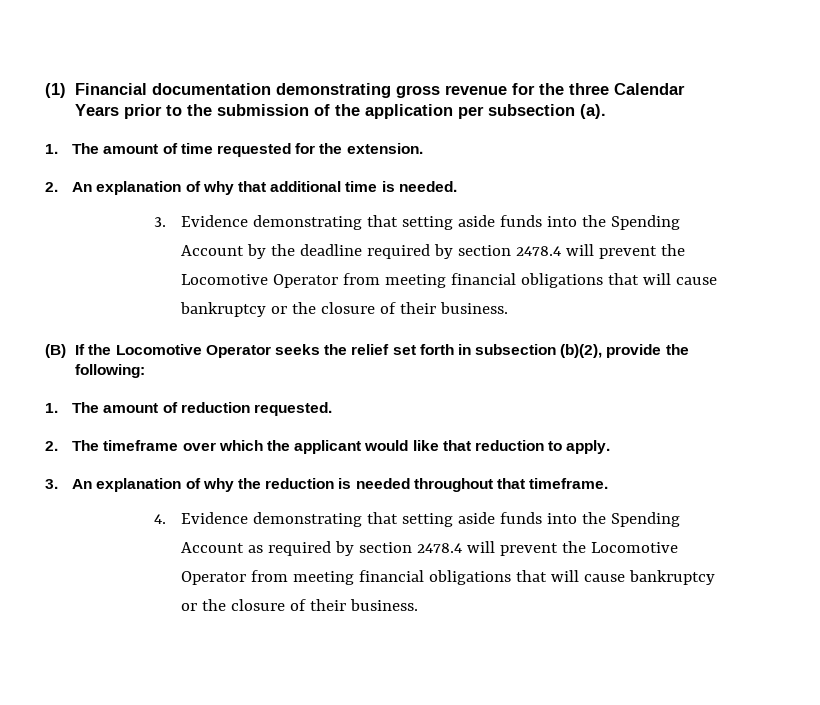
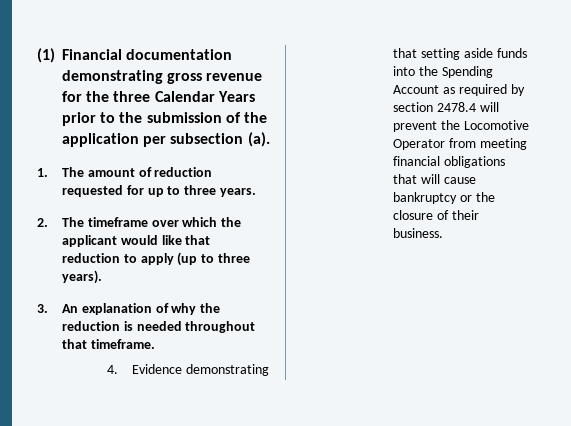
[180,143,213,154] time -> [154,167,213,177] reduction
[319,143,423,154] [45,181,457,195] [153,215,681,230] [181,244,686,259] [181,273,718,288] [180,302,509,317] [45,344,689,358] [75,364,146,378] [45,402,332,416] the extension. // 2. An explanation of why that additional time is needed. // 3. Evidence demonstrating that setting aside funds into the Spending Account by the deadline required by section 2478.4 will prevent the Locomotive Operator from meeting financial obligations that will cause bankruptcy or the closure of their business. // (B) If the Locomotive Operator seeks the relief set forth in subsection (b)(2), provide the following: // 1. The amount of reduction requested. -> [147,185,256,197] up to three years.
[566,440,611,454] apply. -> [140,252,250,266] [62,270,103,284] apply (up to three years).

